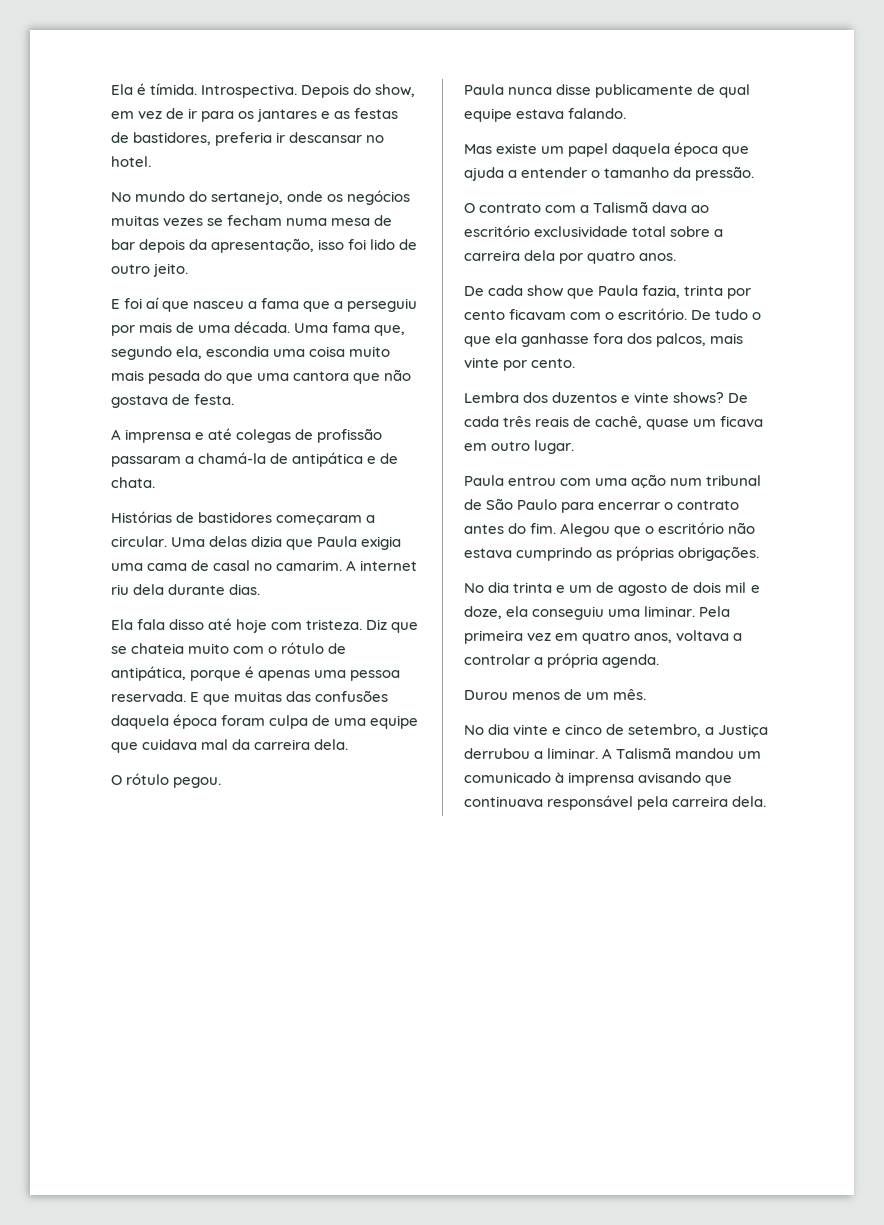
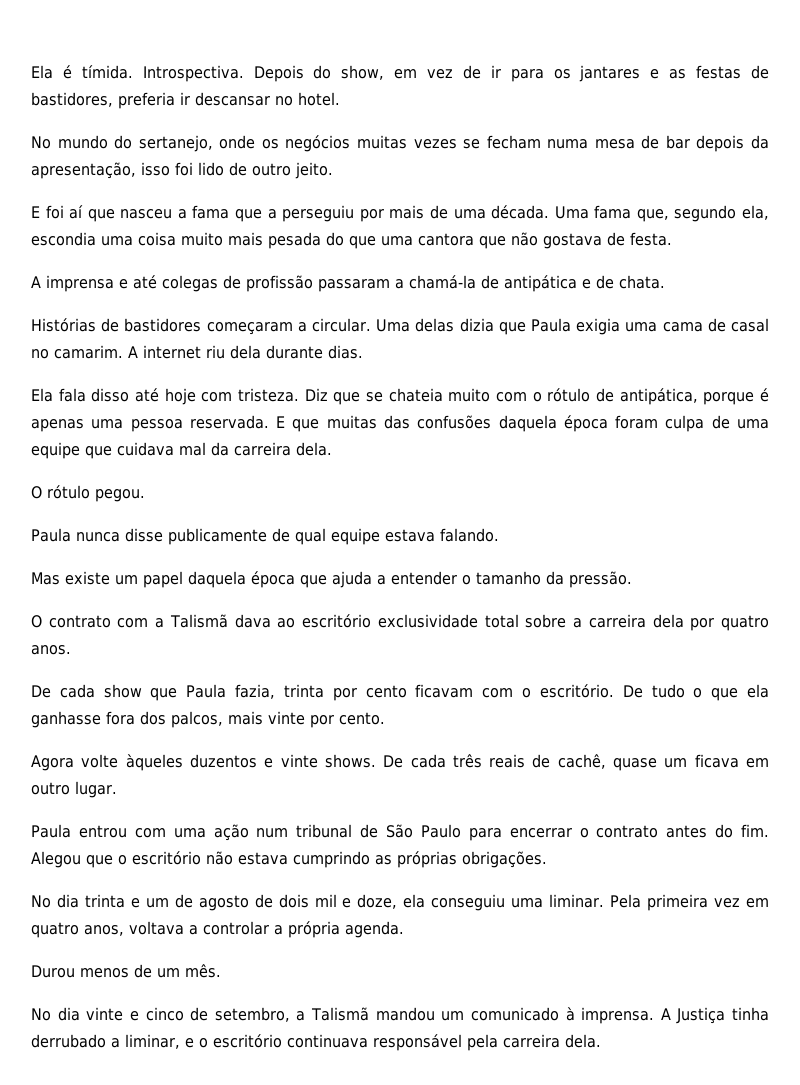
[464,392,549,403] Lembra dos -> [31,754,183,771] Agora volte àqueles
[673,392,725,404] shows? -> [324,754,376,768] shows.
[718,724,769,737] [464,748,613,759] Justiça derrubou a liminar. A -> (306, 1016) none
[568,772,733,786] imprensa avisando que -> [581,1007,769,1024] [31,1034,282,1049] imprensa. A Justiça tinha derrubado a liminar, e o escritório

